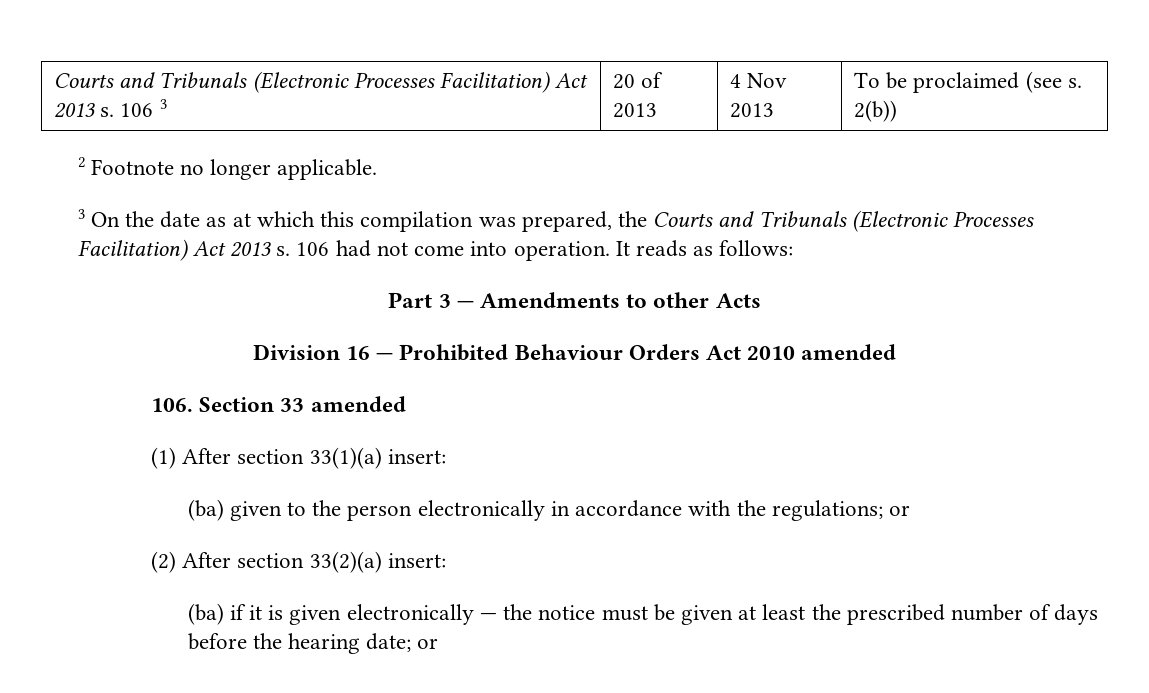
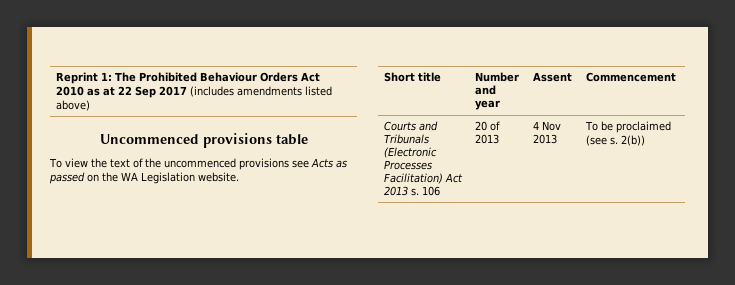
(54, 80) none -> [56,72,321,84] [56,86,333,98] [56,100,91,111] [99,133,308,148] [49,158,347,170] [49,172,239,184] [384,72,442,82] [475,72,520,82] [475,85,497,95] [475,100,501,110] [533,72,573,82] [586,72,677,82] Reprint 1: The Prohibited Behaviour Orders Act 2010 as at 22 Sep 2017 (includes amendments listed above) // Uncommenced provisions table // To view the text of the uncommenced provisions see Acts as passed on the WA Legislation website. // Short title | Number and year | Assent | Commencement //
[159,99,167,109] 3 -> (441, 191) none
[77,157,378,180] [77,209,1035,232] [77,239,794,261] [388,292,761,308] [252,344,897,361] [150,396,406,412] [150,447,446,469] [187,499,910,521] [150,551,446,573] [187,603,1099,625] [187,633,439,654] // 2 Footnote no longer applicable. // 3 On the date as at which this compilation was prepared, the Courts and Tribunals (Electronic Processes Facilitation) Act 2013 s. 106 had not come into operation. It reads as follows: // Part 3 — Amendments to other Acts // Division 16 — Prohibited Behaviour Orders Act 2010 amended // 106. Section 33 amended // (1) After section 33(1)(a) insert: // (ba) given to the person electronically in accordance with the regulations; or // (2) After section 33(2)(a) insert: // (ba) if it is given electronically — the notice must be given at least the prescribed number of days before the hearing date; or -> (646, 140) none

